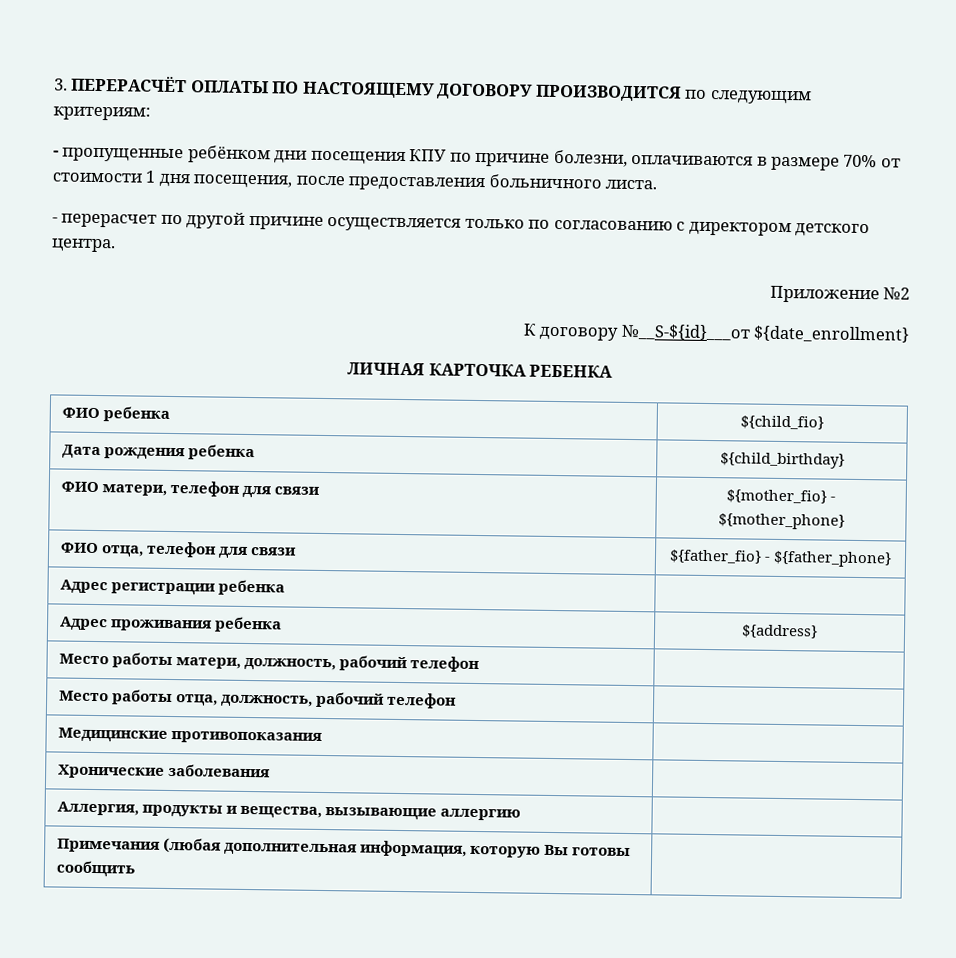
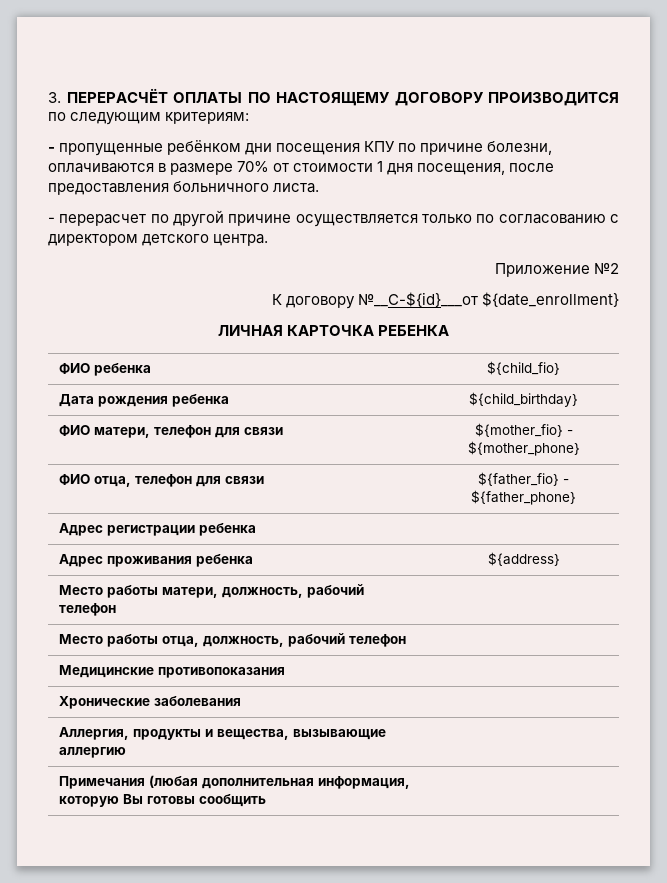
[620,323,751,341] №__S-${id}___от -> [357,292,478,307] №__С-${id}___от

